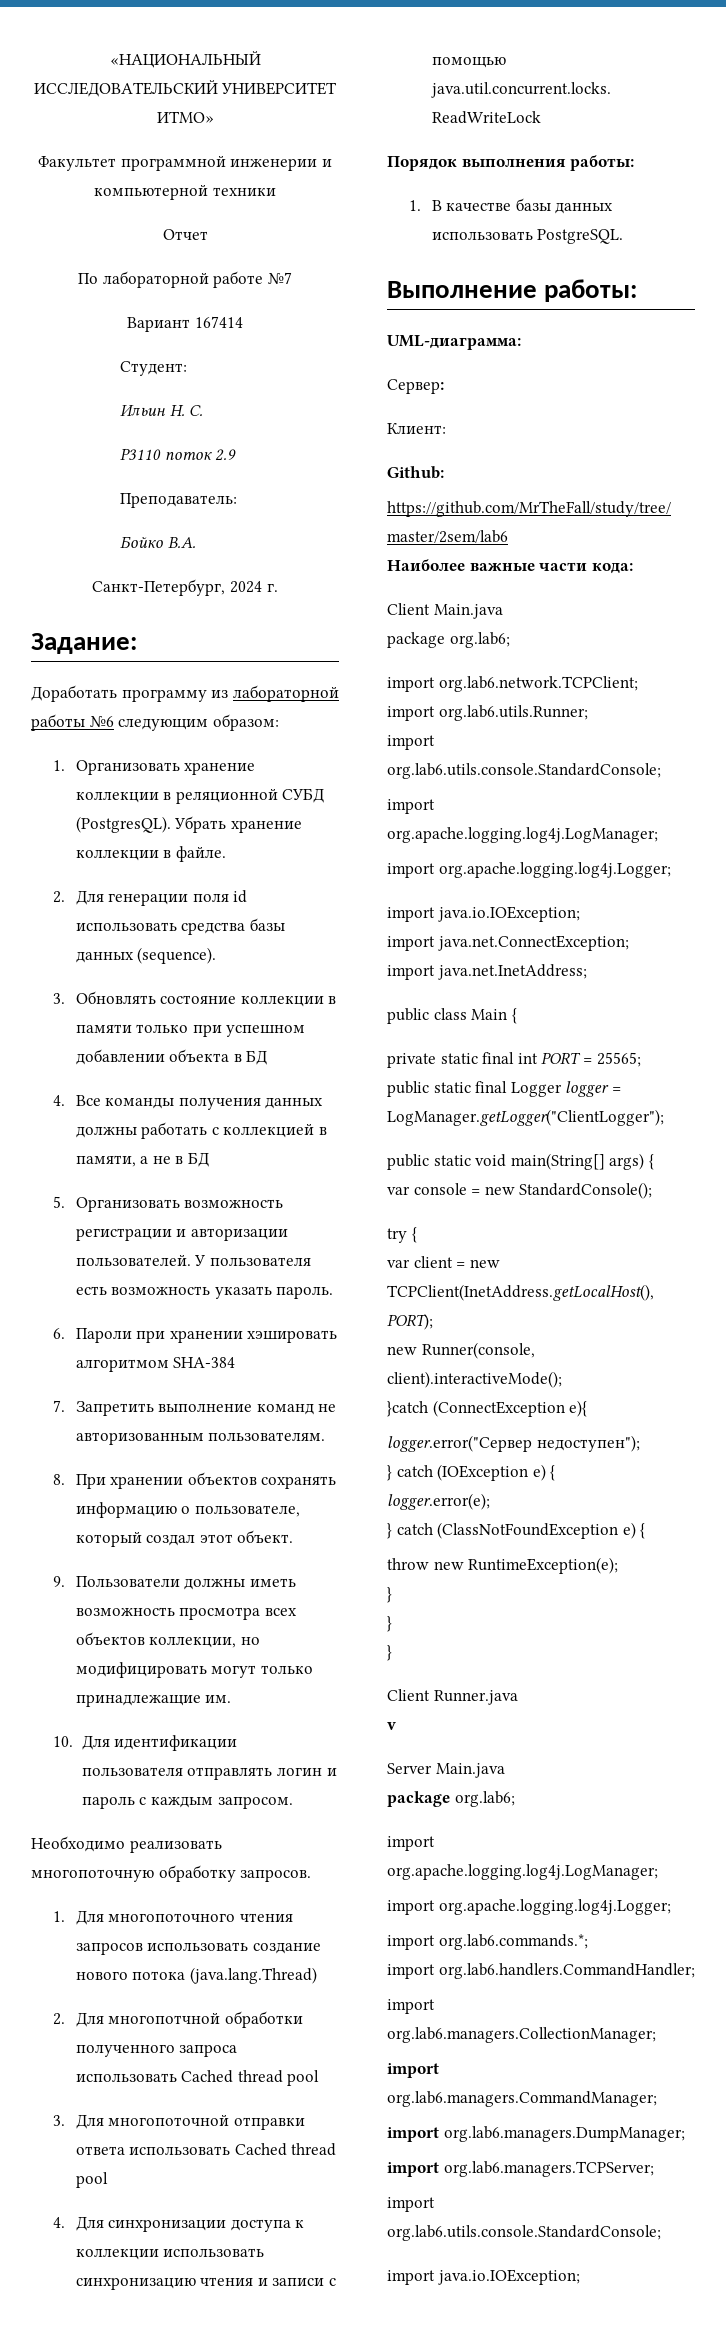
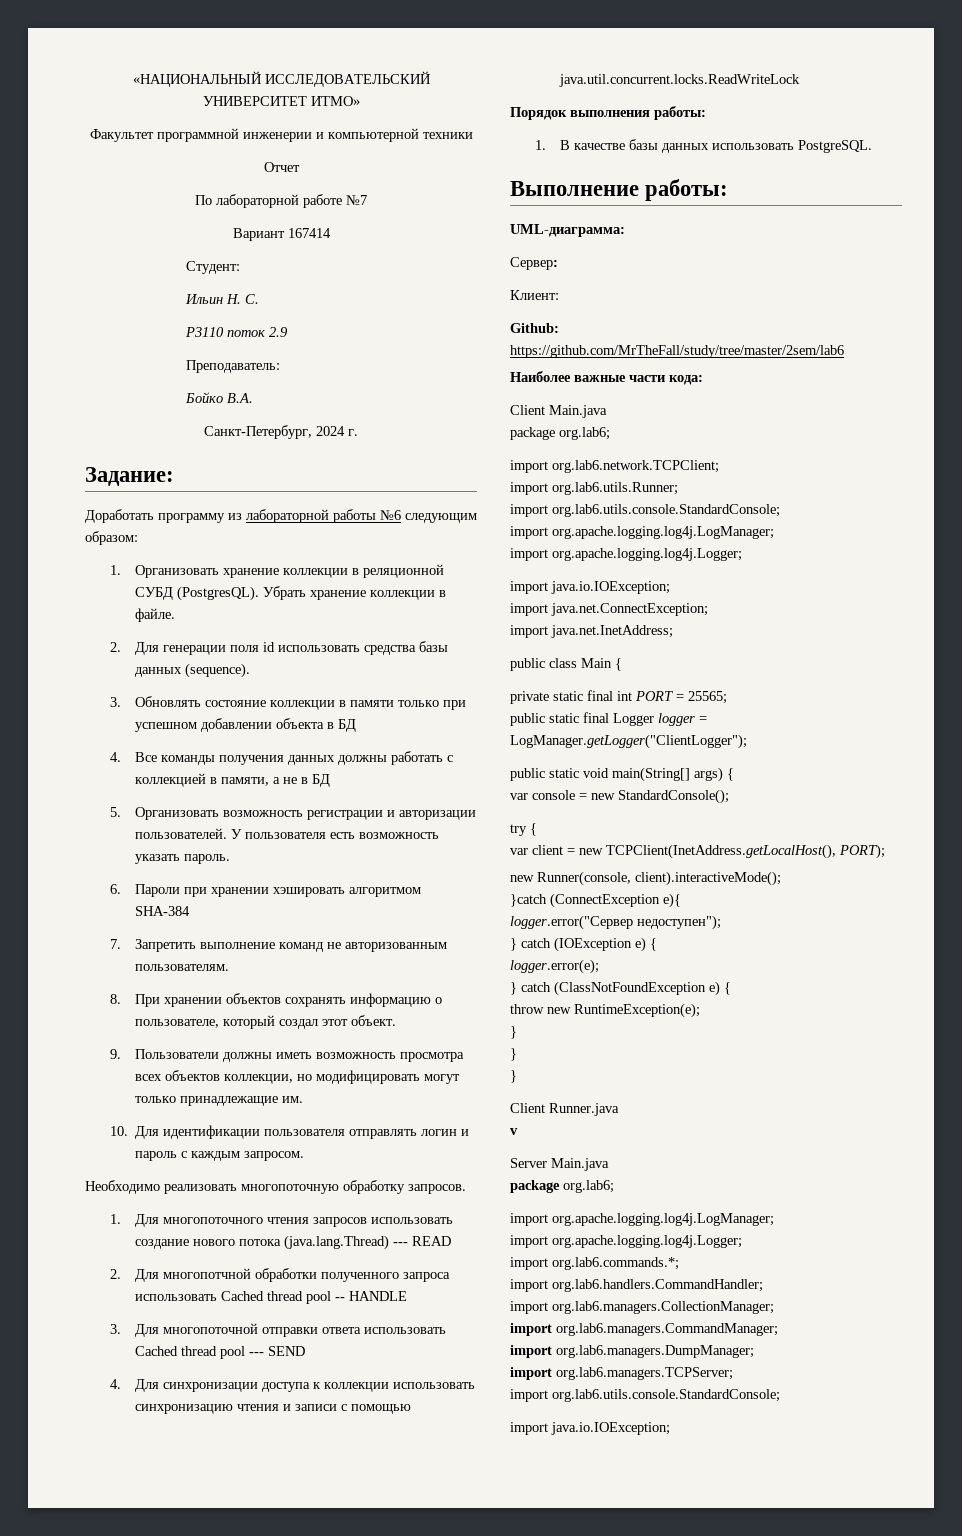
(317, 1975) none -> [393,1236,452,1246] --- READ
(320, 2078) none -> [335,1291,408,1301] -- HANDLE
(108, 2180) none -> [249,1346,306,1356] --- SEND

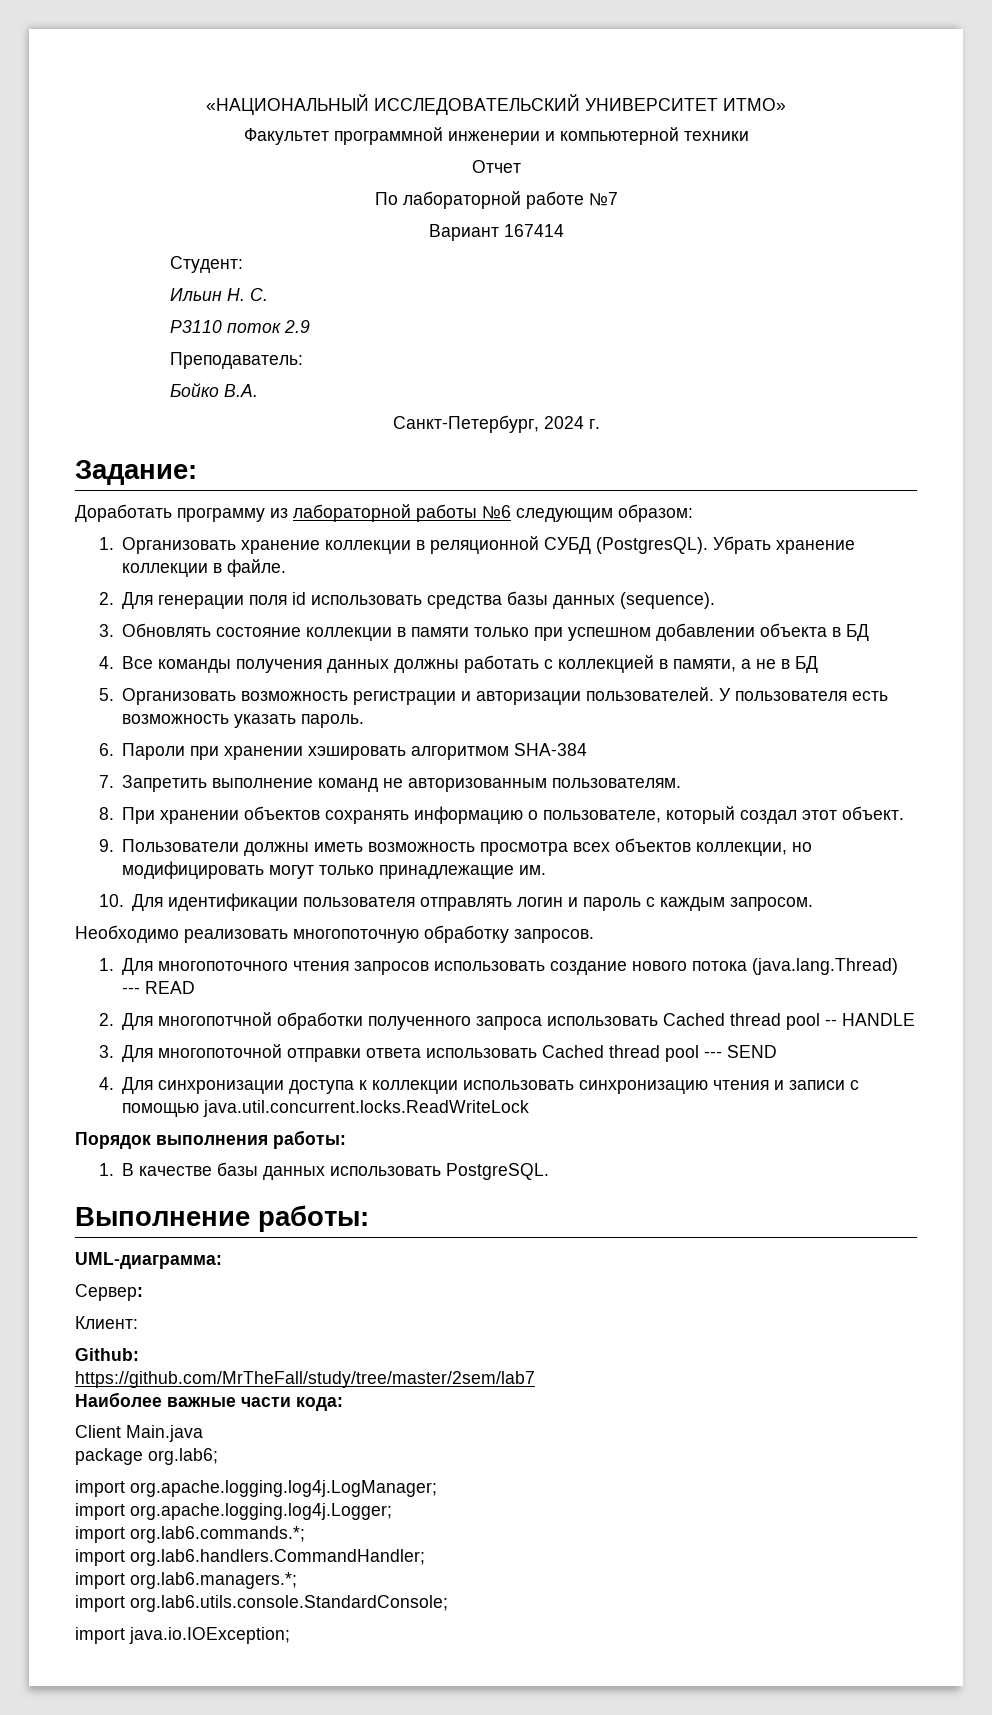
[510,345,844,358] https://github.com/MrTheFall/study/tree/master/2sem/lab6 -> [75,1371,535,1388] https://github.com/MrTheFall/study/tree/master/2sem/lab7
[510,460,719,473] [510,482,678,495] [510,504,780,517] [510,526,774,539] [510,548,742,561] [510,581,670,594] [510,603,708,616] [510,625,673,638] [510,658,622,671] [510,690,727,704] [510,712,707,726] [510,734,747,749] [510,767,734,782] [510,789,729,804] [510,823,537,836] [510,844,885,859] [510,871,781,886] [510,893,681,908] [510,915,721,930] [510,937,657,952] [510,959,599,974] [510,981,731,996] [510,1003,700,1018] [510,1026,517,1039] [510,1048,517,1061] [510,1070,517,1083] [510,1103,619,1116] [510,1128,518,1135] [510,1158,609,1171] [510,1180,614,1193] // import org.lab6.network.TCPClient; // import org.lab6.utils.Runner; // import org.lab6.utils.console.StandardConsole; // import org.apache.logging.log4j.LogManager; // import org.apache.logging.log4j.Logger; // import java.io.IOException; // import java.net.ConnectException; // import java.net.InetAddress; // public class Main { // private static final int PORT = 25565; // public static final Logger logger = LogManager.getLogger("ClientLogger"); // public static void main(String[] args) { // var console = new StandardConsole(); // try { // var client = new TCPClient(InetAddress.getLocalHost(), PORT); // new Runner(console, client).interactiveMode(); // }catch (ConnectException e){ // logger.error("Сервер недоступен"); // } catch (IOException e) { // logger.error(e); // } catch (ClassNotFoundException e) { // throw new RuntimeException(e); // } // } // } // Client Runner.java // v // Server Main.java // package org.lab6; -> (218, 1456) none
[552,1301,774,1314] [510,1323,778,1336] [510,1345,754,1358] [510,1367,733,1380] org.lab6.managers.CollectionManager; // import org.lab6.managers.CommandManager; // import org.lab6.managers.DumpManager; // import org.lab6.managers.TCPServer; -> [130,1572,297,1589] org.lab6.managers.*;

